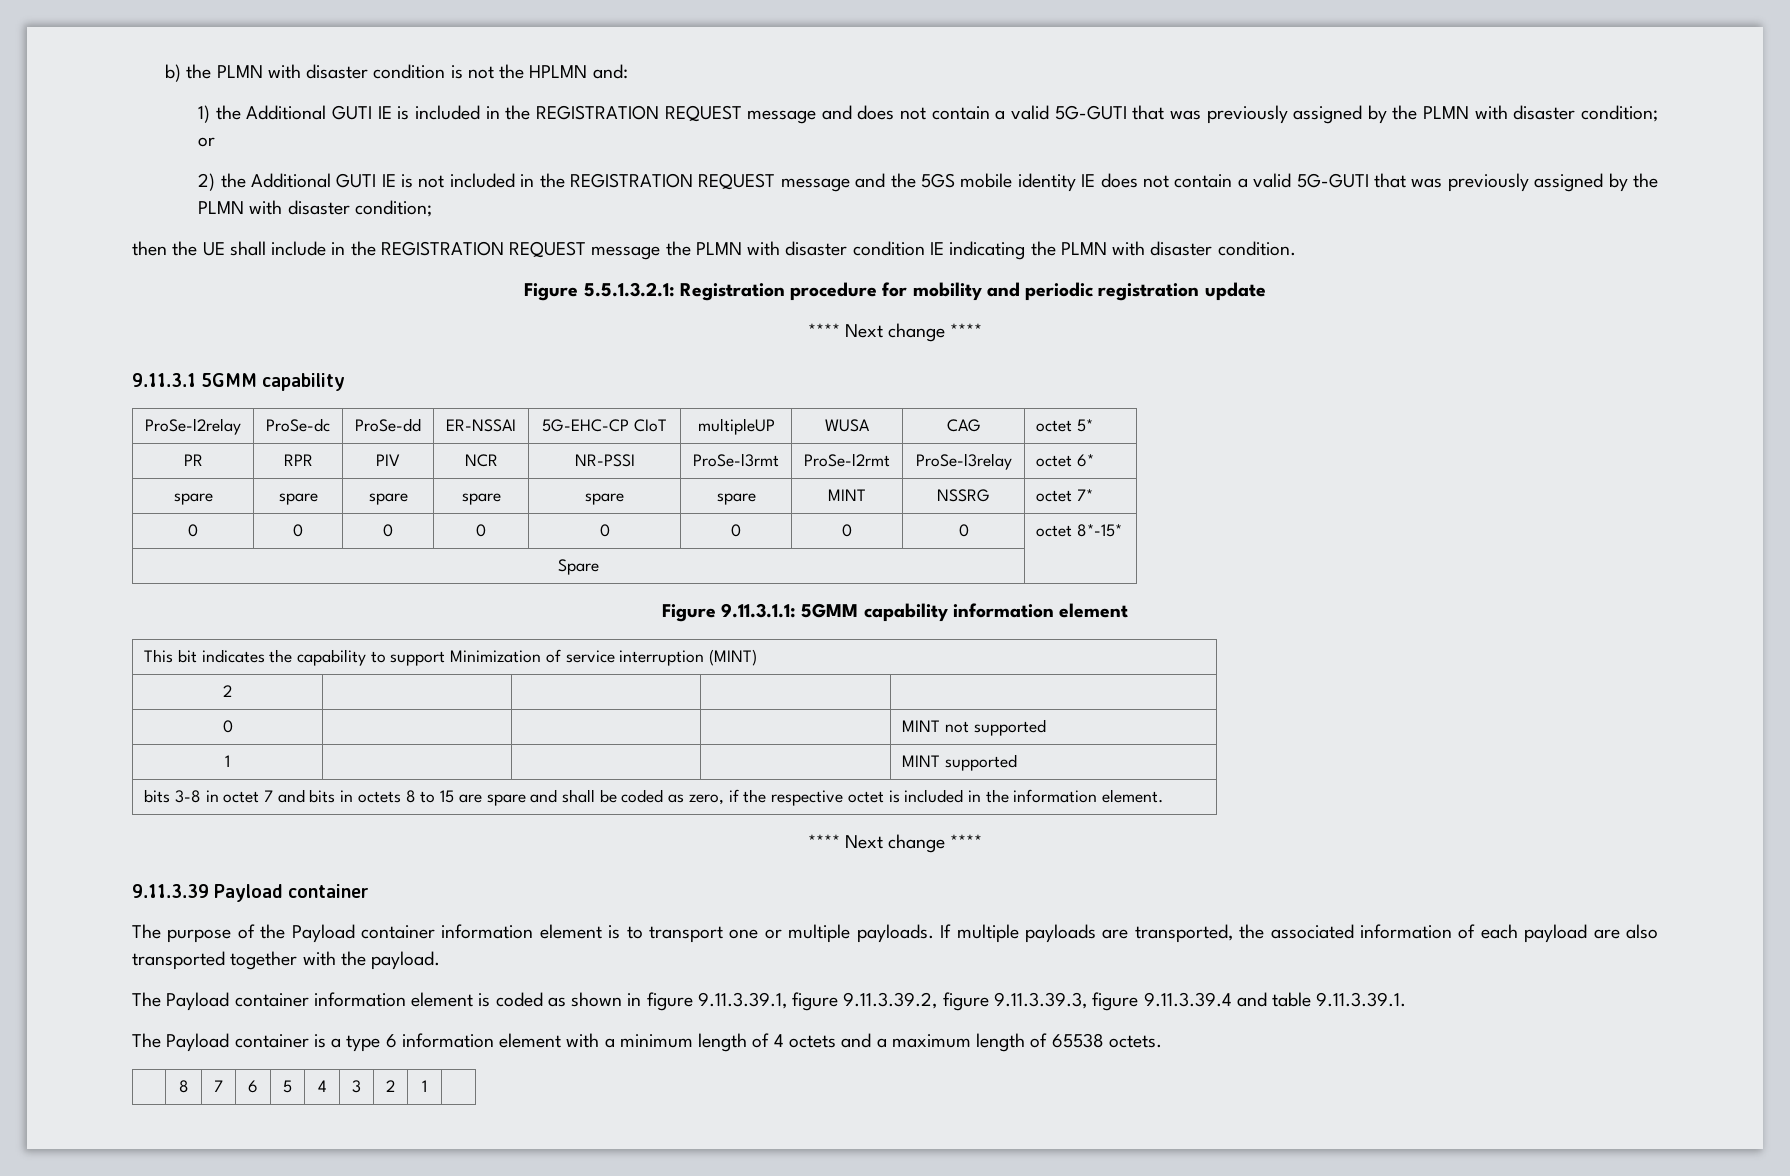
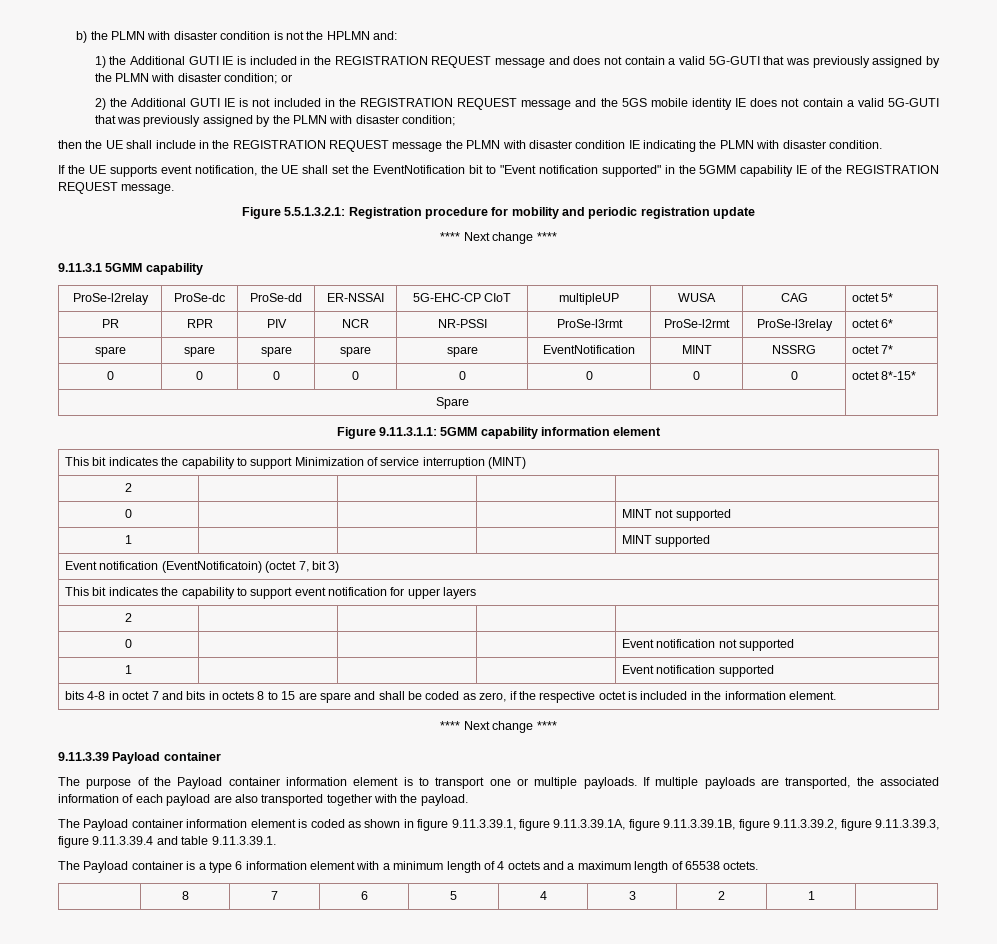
(1296, 248) none -> [58,165,939,177] [58,182,175,194] // If the UE supports event notification, the UE shall set the EventNotification bit to "Event notification supported" in the 5GMM capability IE of the REGISTRATION REQUEST message.
[716,493,756,505] spare -> [543,345,635,354] EventNotification
[144,789,201,803] // bits 3-8 -> [65,561,340,573] [65,587,477,599] [125,613,132,622] [125,639,132,648] [622,639,795,651] [125,665,132,674] [622,665,774,677] [65,691,106,700] // Event notification (EventNotificatoin) (octet 7, bit 3) // This bit indicates the capability to support event notification for upper layers // 2 | | | | // 0 | | | | Event notification not supported // 1 | | | | Event notification supported // bits 4-8
(839, 1001) none -> [553,819,770,831] 9.11.3.39.1A, figure 9.11.3.39.1B, figure

